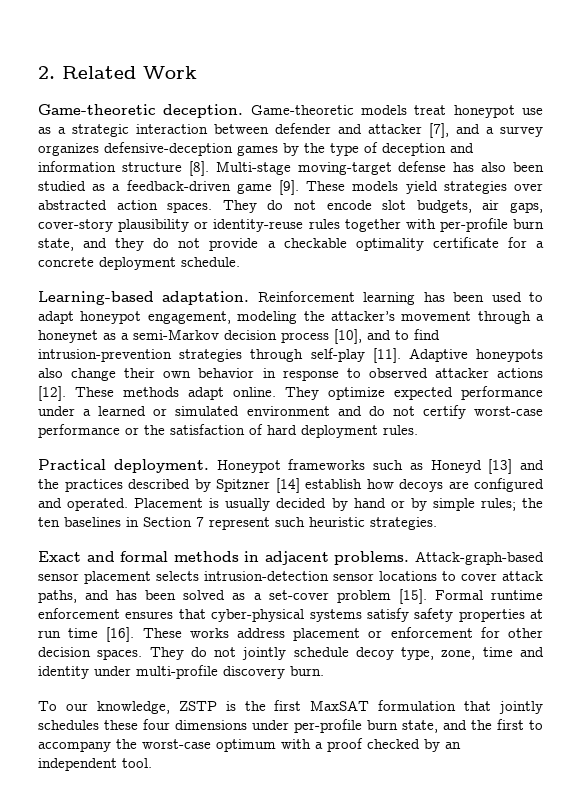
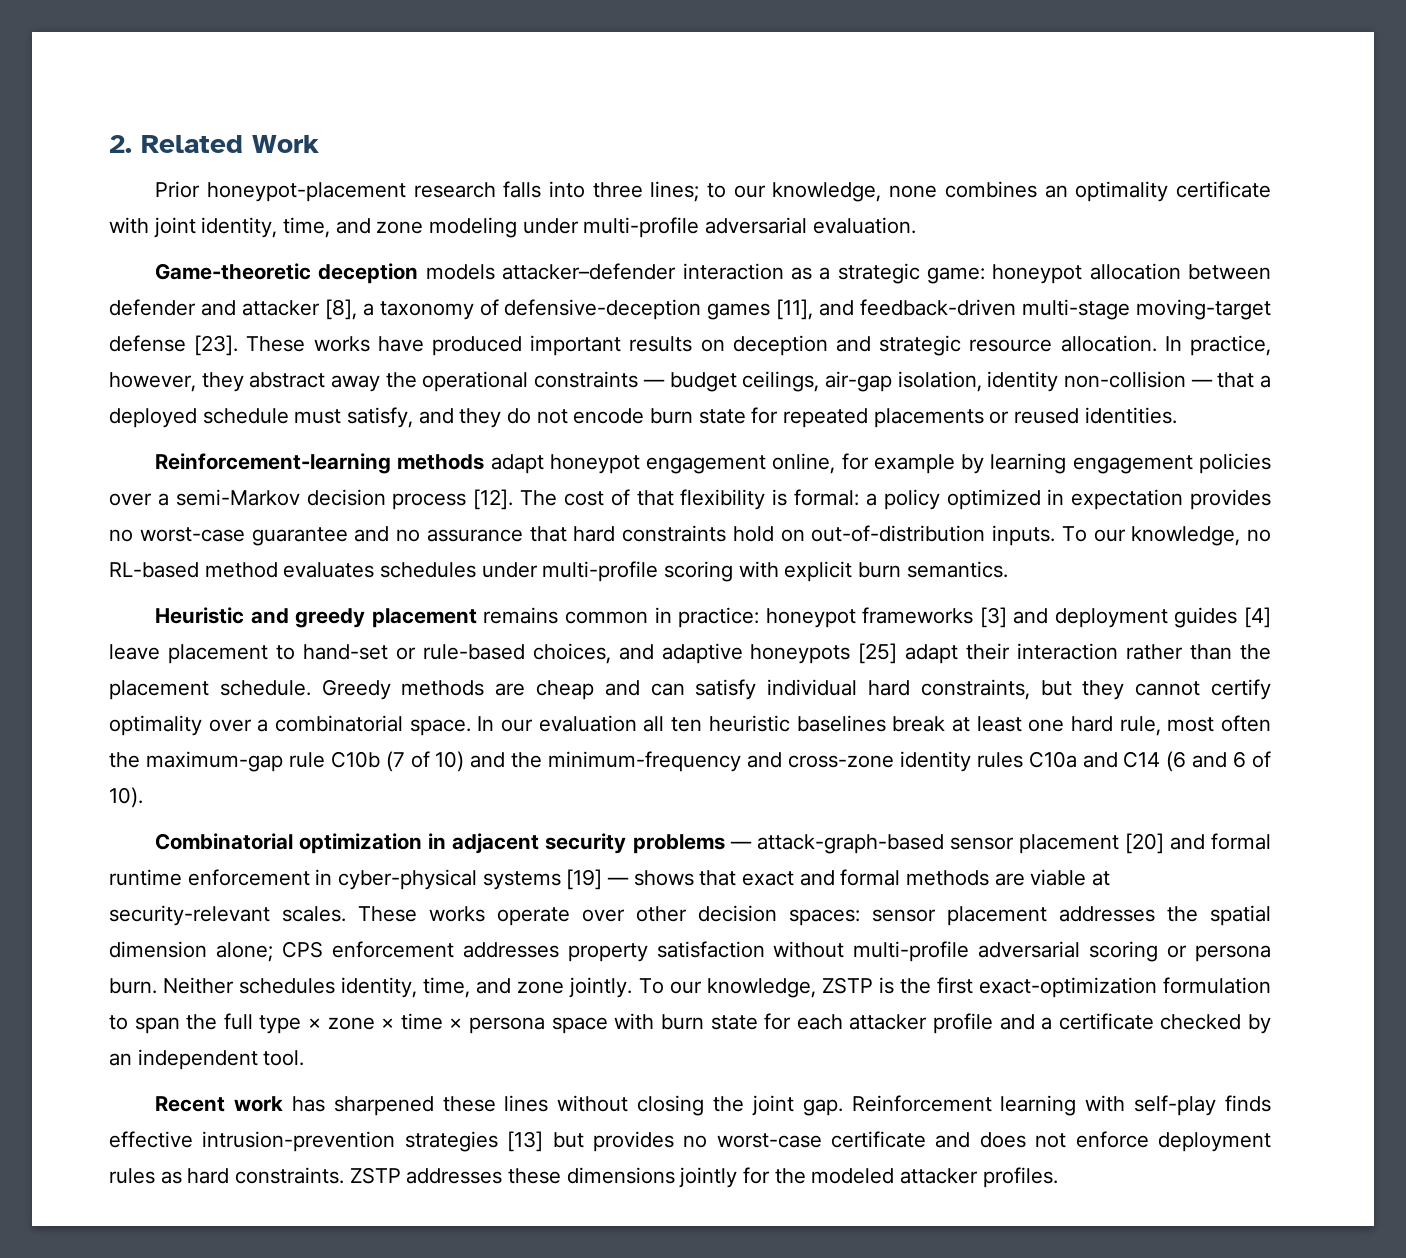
[38,104,543,118] [38,123,543,138] [38,142,474,156] [38,161,544,176] [38,180,543,195] [38,200,544,213] [38,218,544,232] [38,237,544,251] [38,257,240,270] [38,291,544,305] [38,311,544,324] [38,329,440,344] [38,348,543,363] [38,368,543,381] [38,386,543,401] [38,405,544,419] [38,424,418,438] [38,459,544,474] [38,478,544,493] [38,498,543,511] [38,517,437,530] [38,551,544,565] [38,571,543,584] [38,589,543,604] [38,608,543,622] [38,627,543,642] [38,647,544,660] [38,665,324,679] Game-theoretic deception. Game-theoretic models treat honeypot use as a strategic interaction between defender and attacker [7], and a survey organizes defensive-deception games by the type of deception and information structure [8]. Multi-stage moving-target defense has also been studied as a feedback-driven game [9]. These models yield strategies over abstracted action spaces. They do not encode slot budgets, air gaps, cover-story plausibility or identity-reuse rules together with per-profile burn state, and they do not provide a checkable optimality certificate for a concrete deployment schedule. // Learning-based adaptation. Reinforcement learning has been used to adapt honeypot engagement, modeling the attacker’s movement through a honeynet as a semi-Markov decision process [10], and to find intrusion-prevention strategies through self-play [11]. Adaptive honeypots also change their own behavior in response to observed attacker actions [12]. These methods adapt online. They optimize expected performance under a learned or simulated environment and do not certify worst-case performance or the satisfaction of hard deployment rules. // Practical deployment. Honeypot frameworks such as Honeyd [13] and the practices described by Spitzner [14] establish how decoys are configured and operated. Placement is usually decided by hand or by simple rules; the ten baselines in Section 7 represent such heuristic strategies. // Exact and formal methods in adjacent problems. Attack-graph-based sensor placement selects intrusion-detection sensor locations to cover attack paths, and has been solved as a set-cover problem [15]. Formal runtime enforcement ensures that cyber-physical systems satisfy safety properties at run time [16]. These works address placement or enforcement for other decision spaces. They do not jointly schedule decoy type, zone, time and identity under multi-profile discovery burn. // -> [155,181,1271,202] [109,217,916,238] [155,263,1271,284] [109,299,1271,320] [109,335,1272,356] [109,371,1271,392] [109,407,1177,428] [155,453,1272,474] [109,489,1272,510] [109,525,1271,546] [109,561,1008,582] [155,607,1271,628] [109,643,1271,664] [109,679,1271,700] [109,715,1272,736] [109,751,1271,772] [109,787,143,808] [155,833,1271,854] [109,869,1111,890] [109,905,1271,926] [109,941,1271,962] [109,977,633,998] Prior honeypot-placement research falls into three lines; to our knowledge, none combines an optimality certificate with joint identity, time, and zone modeling under multi-profile adversarial evaluation. // Game-theoretic deception models attacker–defender interaction as a strategic game: honeypot allocation between defender and attacker [8], a taxonomy of defensive-deception games [11], and feedback-driven multi-stage moving-target defense [23]. These works have produced important results on deception and strategic resource allocation. In practice, however, they abstract away the operational constraints — budget ceilings, air-gap isolation, identity non-collision — that a deployed schedule must satisfy, and they do not encode burn state for repeated placements or reused identities. // Reinforcement-learning methods adapt honeypot engagement online, for example by learning engagement policies over a semi-Markov decision process [12]. The cost of that flexibility is formal: a policy optimized in expectation provides no worst-case guarantee and no assurance that hard constraints hold on out-of-distribution inputs. To our knowledge, no RL-based method evaluates schedules under multi-profile scoring with explicit burn semantics. // Heuristic and greedy placement remains common in practice: honeypot frameworks [3] and deployment guides [4] leave placement to hand-set or rule-based choices, and adaptive honeypots [25] adapt their interaction rather than the placement schedule. Greedy methods are cheap and can satisfy individual hard constraints, but they cannot certify optimality over a combinatorial space. In our evaluation all ten heuristic baselines break at least one hard rule, most often the maximum-gap rule C10b (7 of 10) and the minimum-frequency and cross-zone identity rules C10a and C14 (6 and 6 of 10). // Combinatorial optimization in adjacent security problems — attack-graph-based sensor placement [20] and formal runtime enforcement in cyber-physical systems [19] — shows that exact and formal methods are viable at security-relevant scales. These works operate over other decision spaces: sensor placement addresses the spatial dimension alone; CPS enforcement addresses property satisfaction without multi-profile adversarial scoring or persona burn. Neither schedules identity, time, and zone jointly.
[310,700,543,714] [38,719,543,733] [38,738,363,752] MaxSAT formulation that jointly schedules these four dimensions under per-profile burn state, and the first to accompany the worst-case optimum with a proof -> [978,977,1271,998] [109,1013,1154,1034] exact-optimization formulation to span the full type × zone × time × persona space with burn state for each attacker profile and a certificate
(152, 763) none -> [155,1095,1271,1116] [109,1131,1271,1152] [109,1167,1058,1188] // Recent work has sharpened these lines without closing the joint gap. Reinforcement learning with self-play finds effective intrusion-prevention strategies [13] but provides no worst-case certificate and does not enforce deployment rules as hard constraints. ZSTP addresses these dimensions jointly for the modeled attacker profiles.

